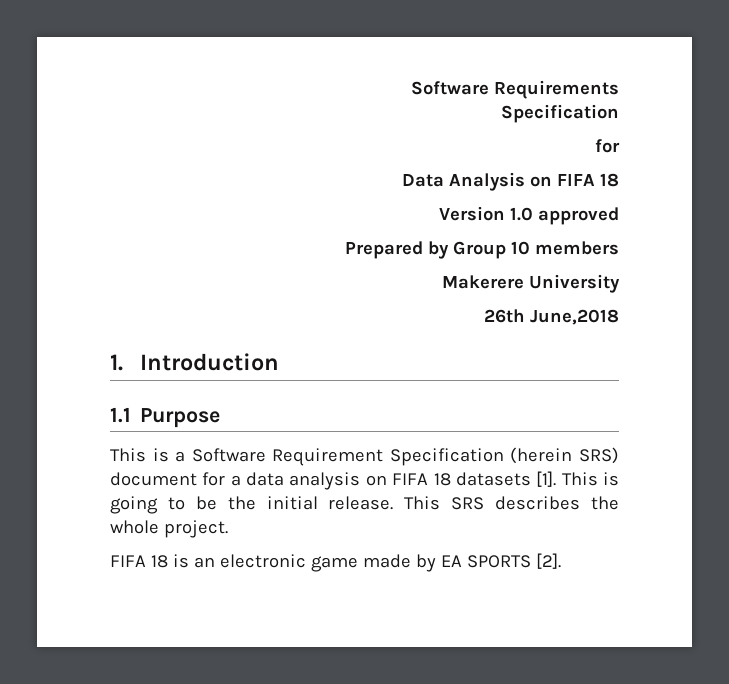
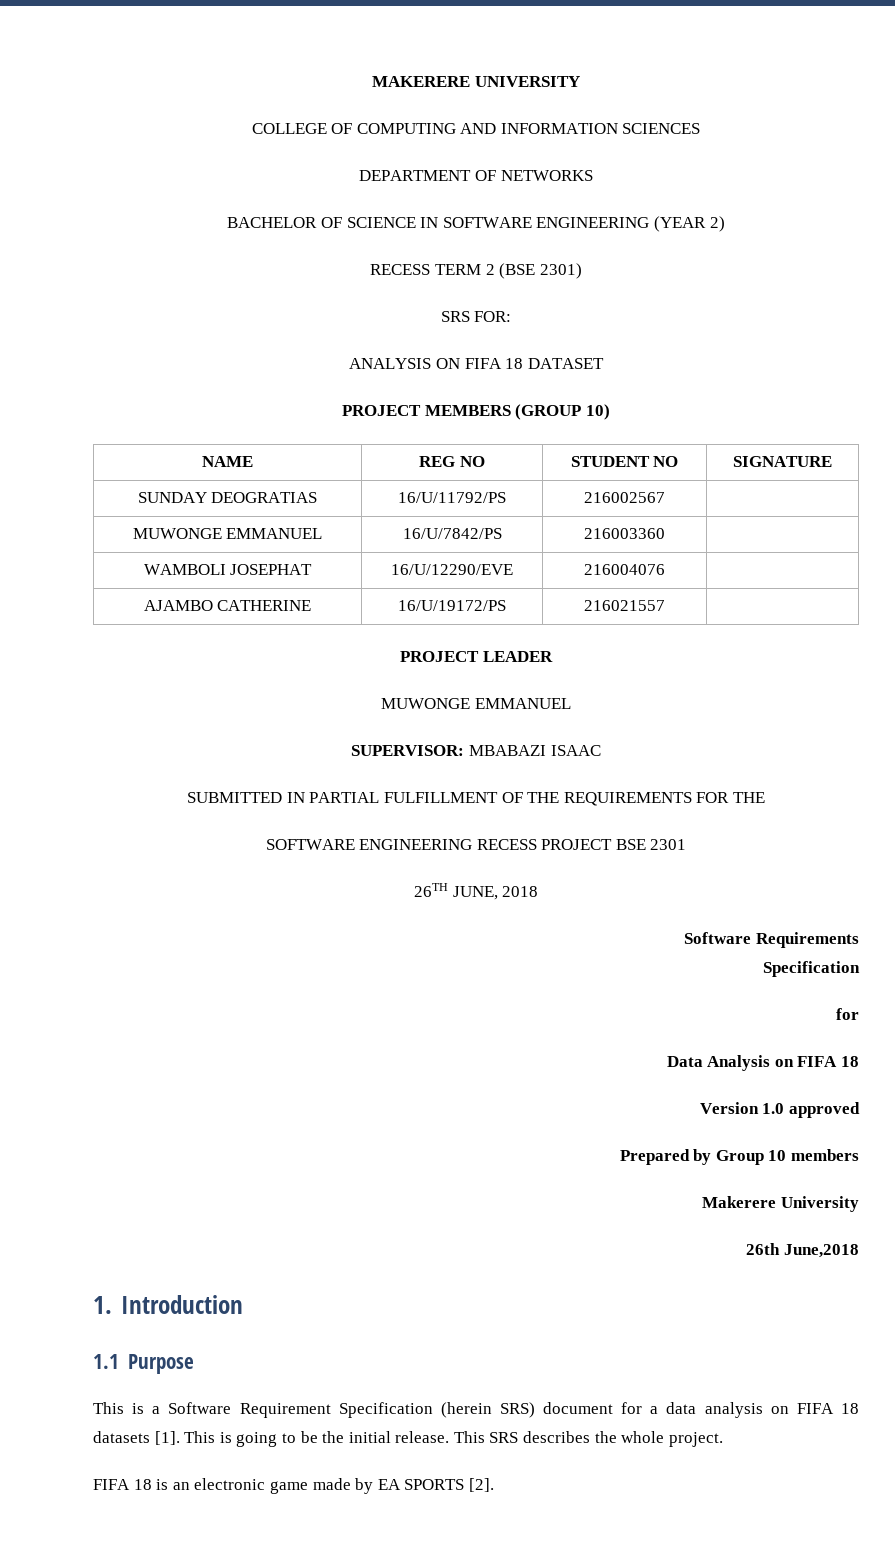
(411, 88) none -> [372,76,580,87] [251,123,701,134] [359,170,593,181] [227,216,725,232] [370,263,582,279] [440,311,512,322] [349,358,604,369] [342,404,610,420] [202,456,253,467] [419,456,485,467] [570,456,679,467] [733,456,832,467] [137,492,318,503] [398,492,506,503] [584,492,665,503] [132,528,323,539] [402,528,502,539] [584,528,665,539] [143,564,313,575] [391,564,513,575] [584,564,665,575] [143,600,312,611] [398,600,506,611] [584,600,665,611] [400,651,553,662] [381,698,571,709] [351,745,601,756] [187,792,765,806] [265,839,687,850] [413,883,539,900] MAKERERE UNIVERSITY // COLLEGE OF COMPUTING AND INFORMATION SCIENCES // DEPARTMENT OF NETWORKS // BACHELOR OF SCIENCE IN SOFTWARE ENGINEERING (YEAR 2) // RECESS TERM 2 (BSE 2301) // SRS FOR: // ANALYSIS ON FIFA 18 DATASET // PROJECT MEMBERS (GROUP 10) // NAME | REG NO | STUDENT NO | SIGNATURE // SUNDAY DEOGRATIAS | 16/U/11792/PS | 216002567 | // MUWONGE EMMANUEL | 16/U/7842/PS | 216003360 | // WAMBOLI JOSEPHAT | 16/U/12290/EVE | 216004076 | // AJAMBO CATHERINE | 16/U/19172/PS | 216021557 | // PROJECT LEADER // MUWONGE EMMANUEL // SUPERVISOR: MBABAZI ISAAC // SUBMITTED IN PARTIAL FULFILLMENT OF THE REQUIREMENTS FOR THE // SOFTWARE ENGINEERING RECESS PROJECT BSE 2301 // 26TH JUNE, 2018 //

